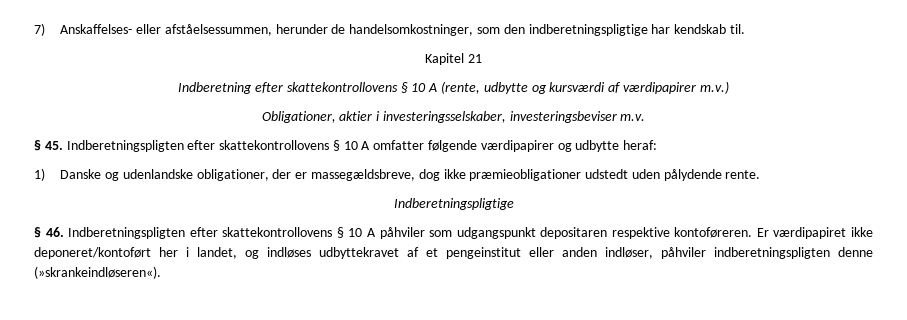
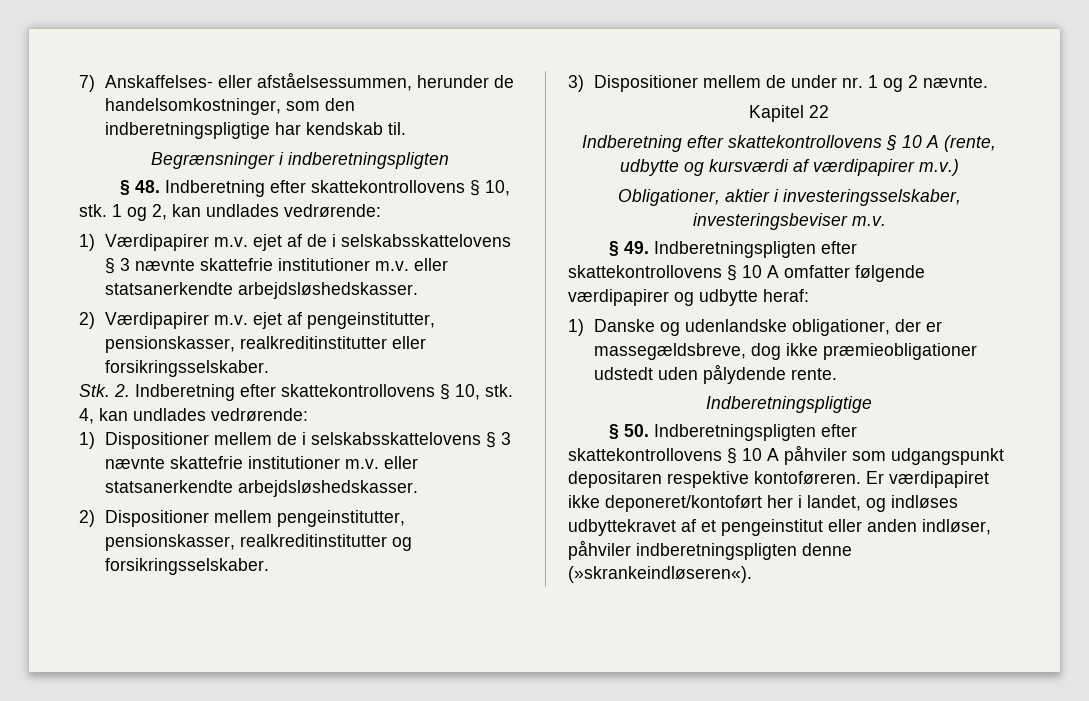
(745, 29) none -> [151,152,449,169] [119,180,510,197] [79,204,381,221] [79,234,512,251] [105,258,449,274] [105,282,419,299] [79,312,436,329] [105,336,427,353] [105,360,270,377] [79,384,513,401] [79,408,308,424] [79,432,512,449] [105,456,419,469] [105,480,419,497] [79,510,406,527] [105,534,413,551] [105,558,270,575] [568,75,989,92] // Begrænsninger i indberetningspligten // § 48. Indberetning efter skattekontrollovens § 10, stk. 1 og 2, kan undlades vedrørende: // 1) Værdipapirer m.v. ejet af de i selskabsskattelovens § 3 nævnte skattefrie institutioner m.v. eller statsanerkendte arbejdsløshedskasser. // 2) Værdipapirer m.v. ejet af pengeinstitutter, pensionskasser, realkreditinstitutter eller forsikringsselskaber. // Stk. 2. Indberetning efter skattekontrollovens § 10, stk. 4, kan undlades vedrørende: // 1) Dispositioner mellem de i selskabsskattelovens § 3 nævnte skattefrie institutioner m.v. eller statsanerkendte arbejdsløshedskasser. // 2) Dispositioner mellem pengeinstitutter, pensionskasser, realkreditinstitutter og forsikringsselskaber. // 3) Dispositioner mellem de under nr. 1 og 2 nævnte.
[467,54,482,63] 21 -> [809,105,829,118] 22
[44,141,63,150] 45. -> [623,241,649,254] 49.
[45,227,64,237] 46. -> [623,424,649,437] 50.

